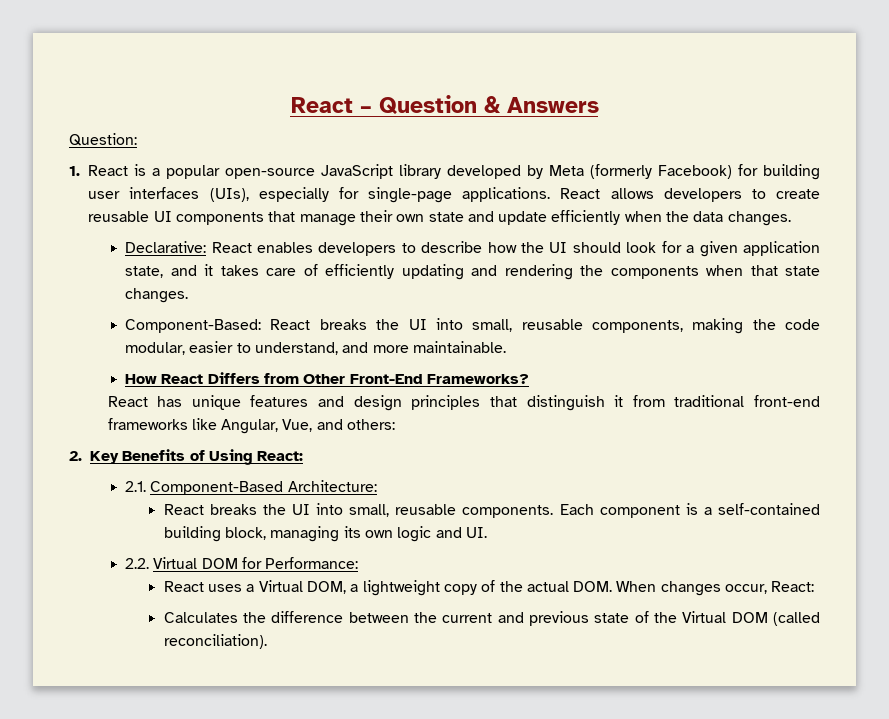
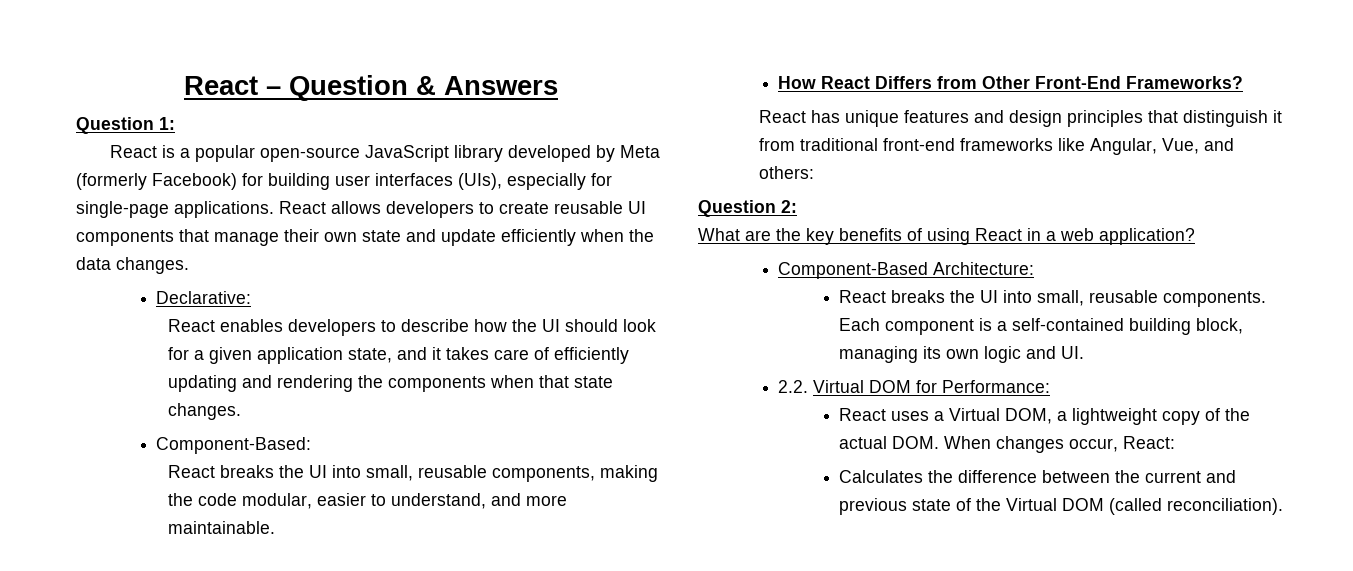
[69,133,137,146] [69,166,80,176] Question: // 1. -> [76,117,175,134] Question 1: //
(207, 247) none -> (252, 297) //
(262, 326) none -> (312, 445) //
[69,449,304,465] [125,481,147,492] 2. Key Benefits of Using React: // 2.1. -> [698,200,797,217] [698,228,1195,245] Question 2: // What are the key benefits of using React in a web application? //

